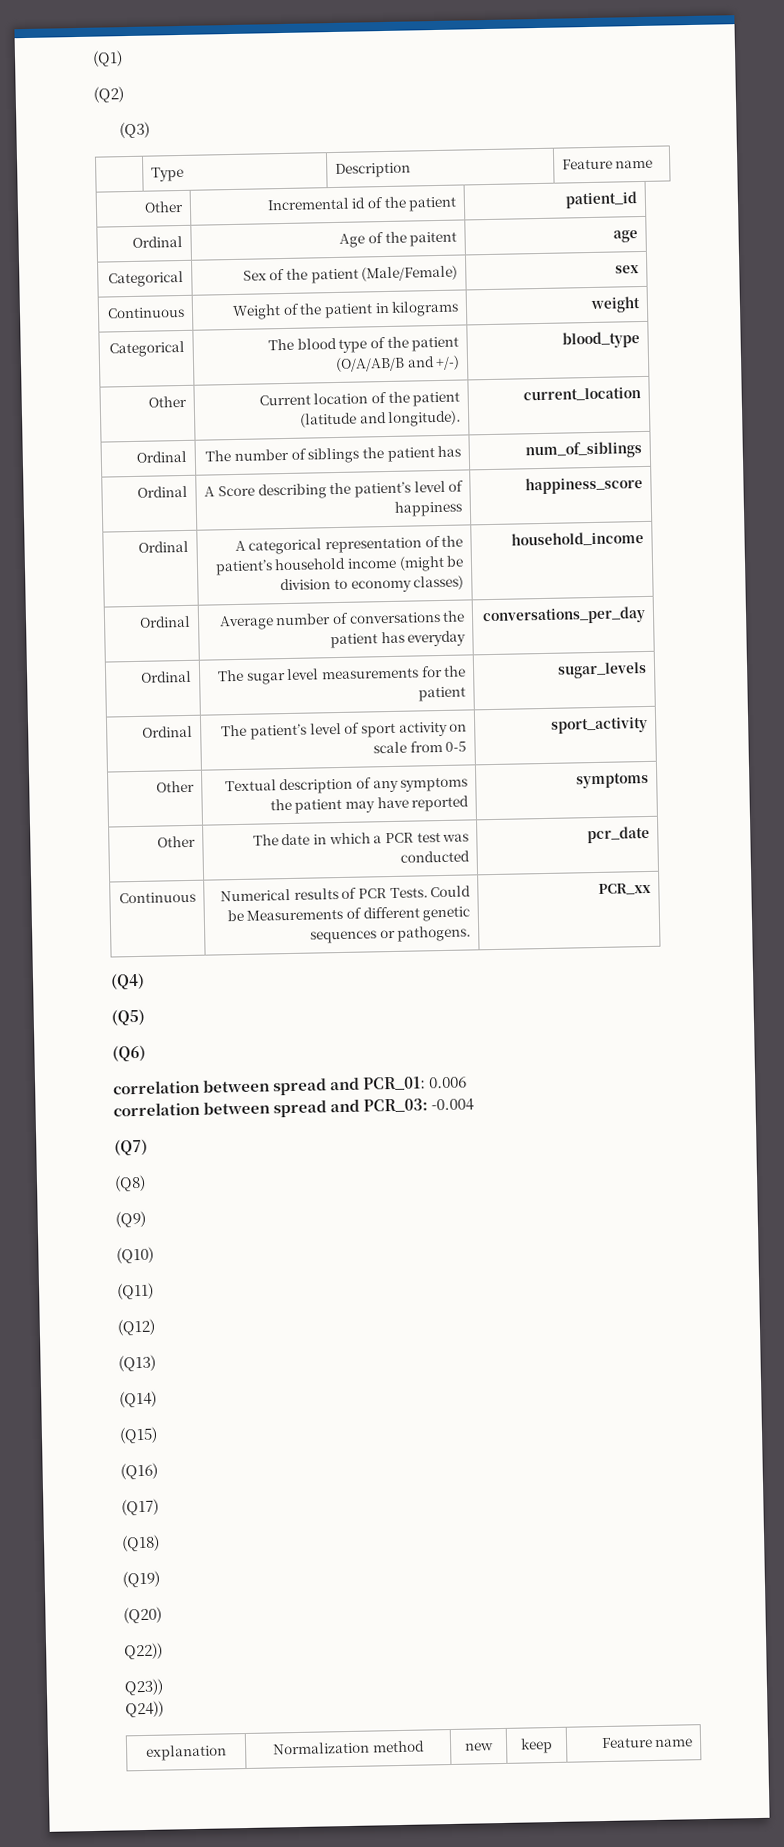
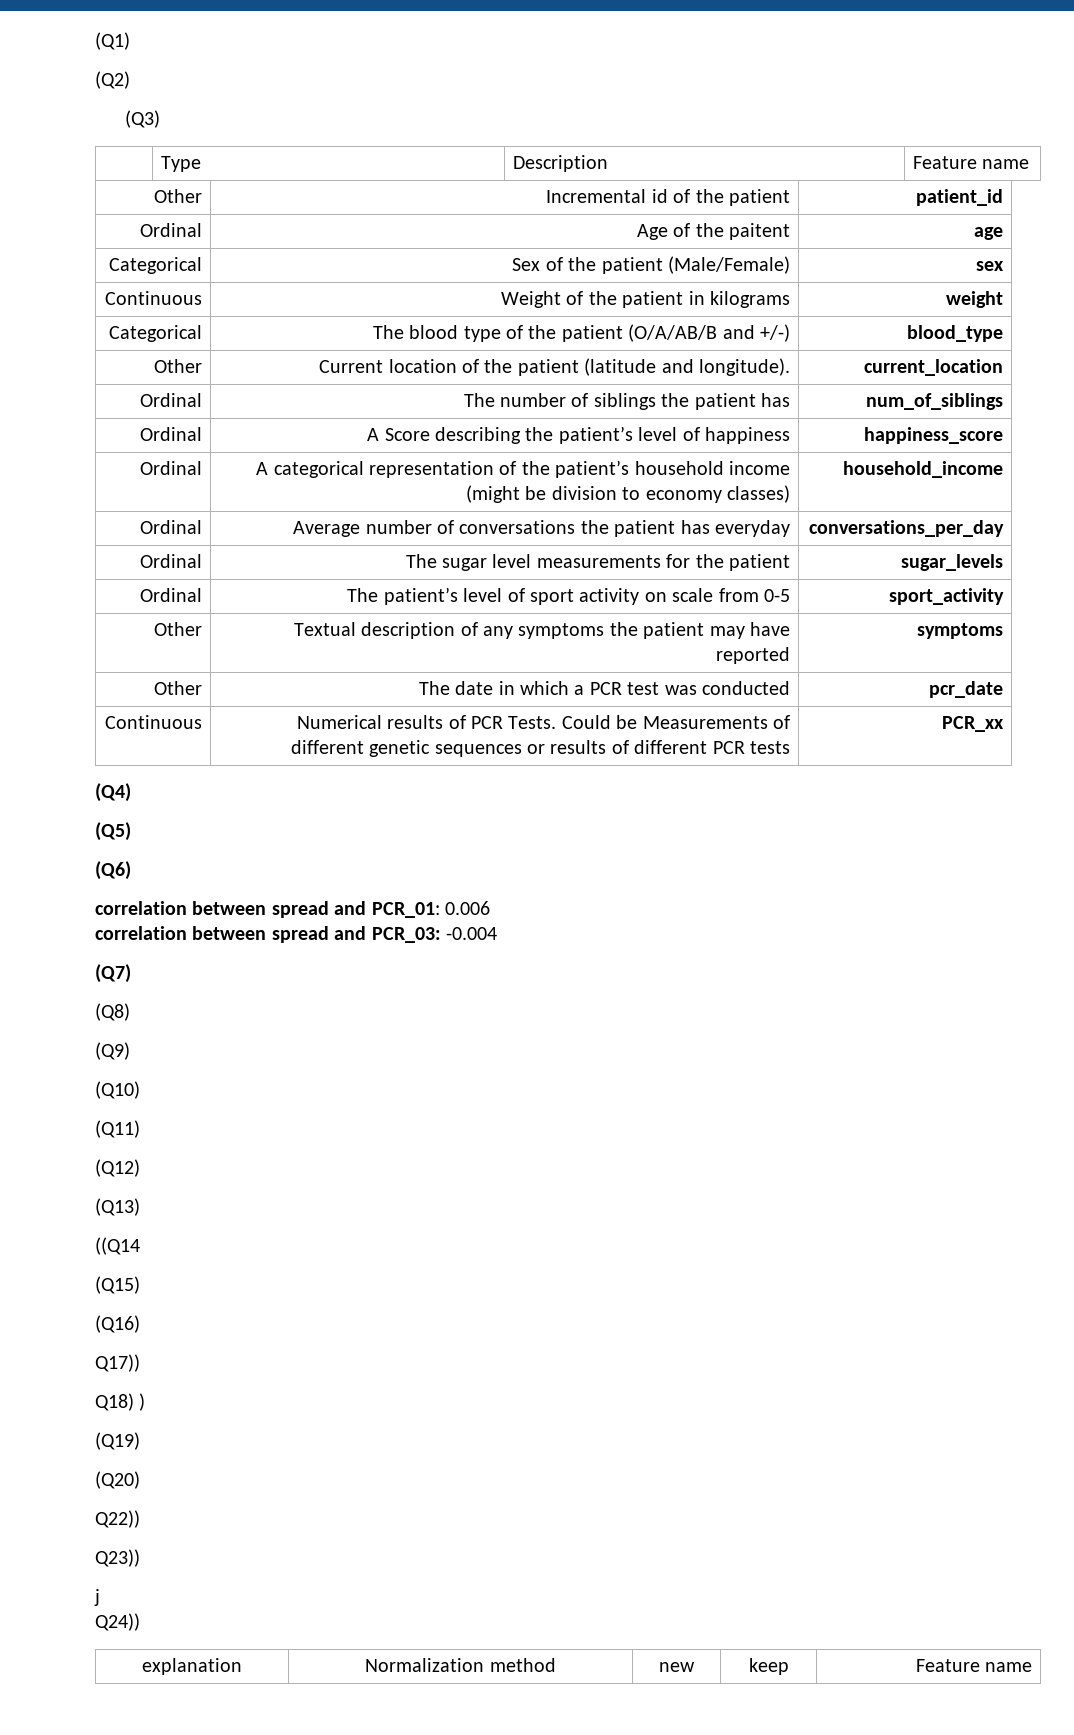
[397,925,472,942] pathogens. -> [550,740,791,754] results of different PCR tests
[119,1390,157,1408] (Q14) -> [95,1237,140,1255] ((Q14
[121,1498,159,1516] [121,1534,160,1552] (Q17) // (Q18) -> [95,1354,140,1372] [95,1393,146,1411] Q17)) // Q18) )
(164, 1687) none -> [94,1589,100,1606] // j

